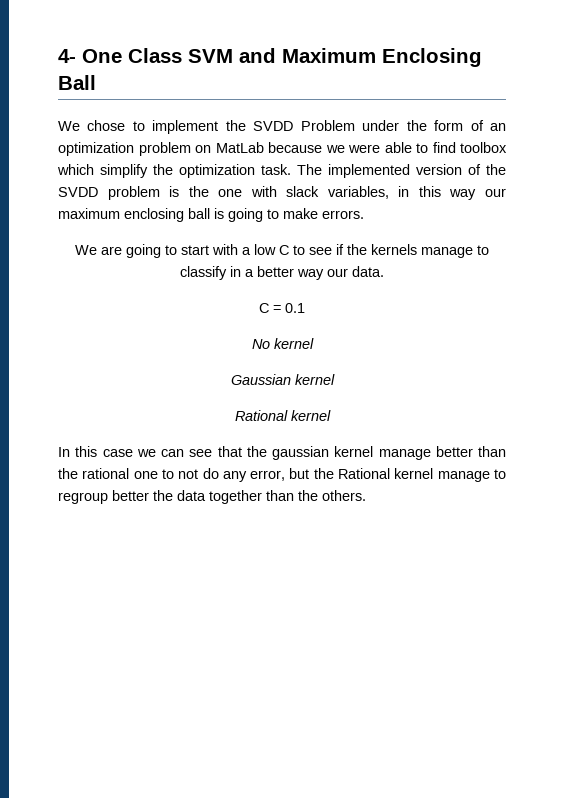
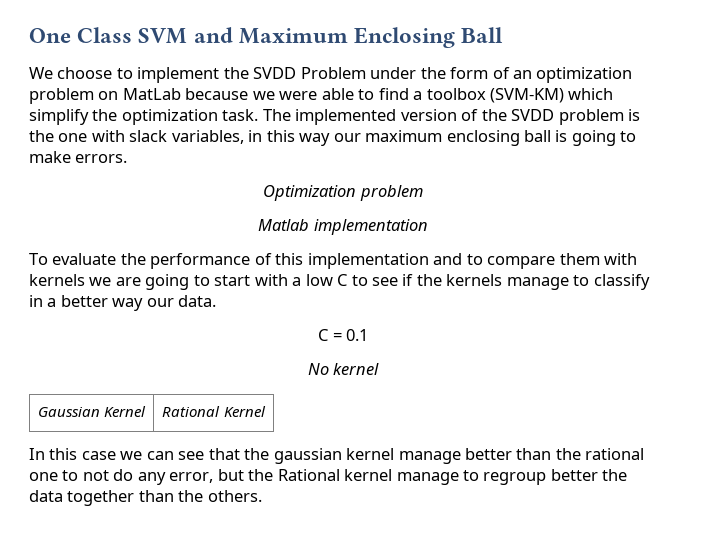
[58,49,76,63] 4- -> (29, 35) none
[87,120,126,131] chose -> [57,67,113,79] choose
[460,142,507,153] toolbox -> [413,88,565,103] a toolbox (SVM-KM)
[75,245,97,255] We -> [263,185,423,201] [258,219,428,235] [29,253,638,269] [29,274,112,286] Optimization problem // Matlab implementation // To evaluate the performance of this implementation and to compare them with kernels we
[230,374,335,385] [234,410,331,421] // Gaussian kernel // Rational kernel -> [37,406,147,417] [162,406,266,417] // Gaussian Kernel | Rational Kernel

